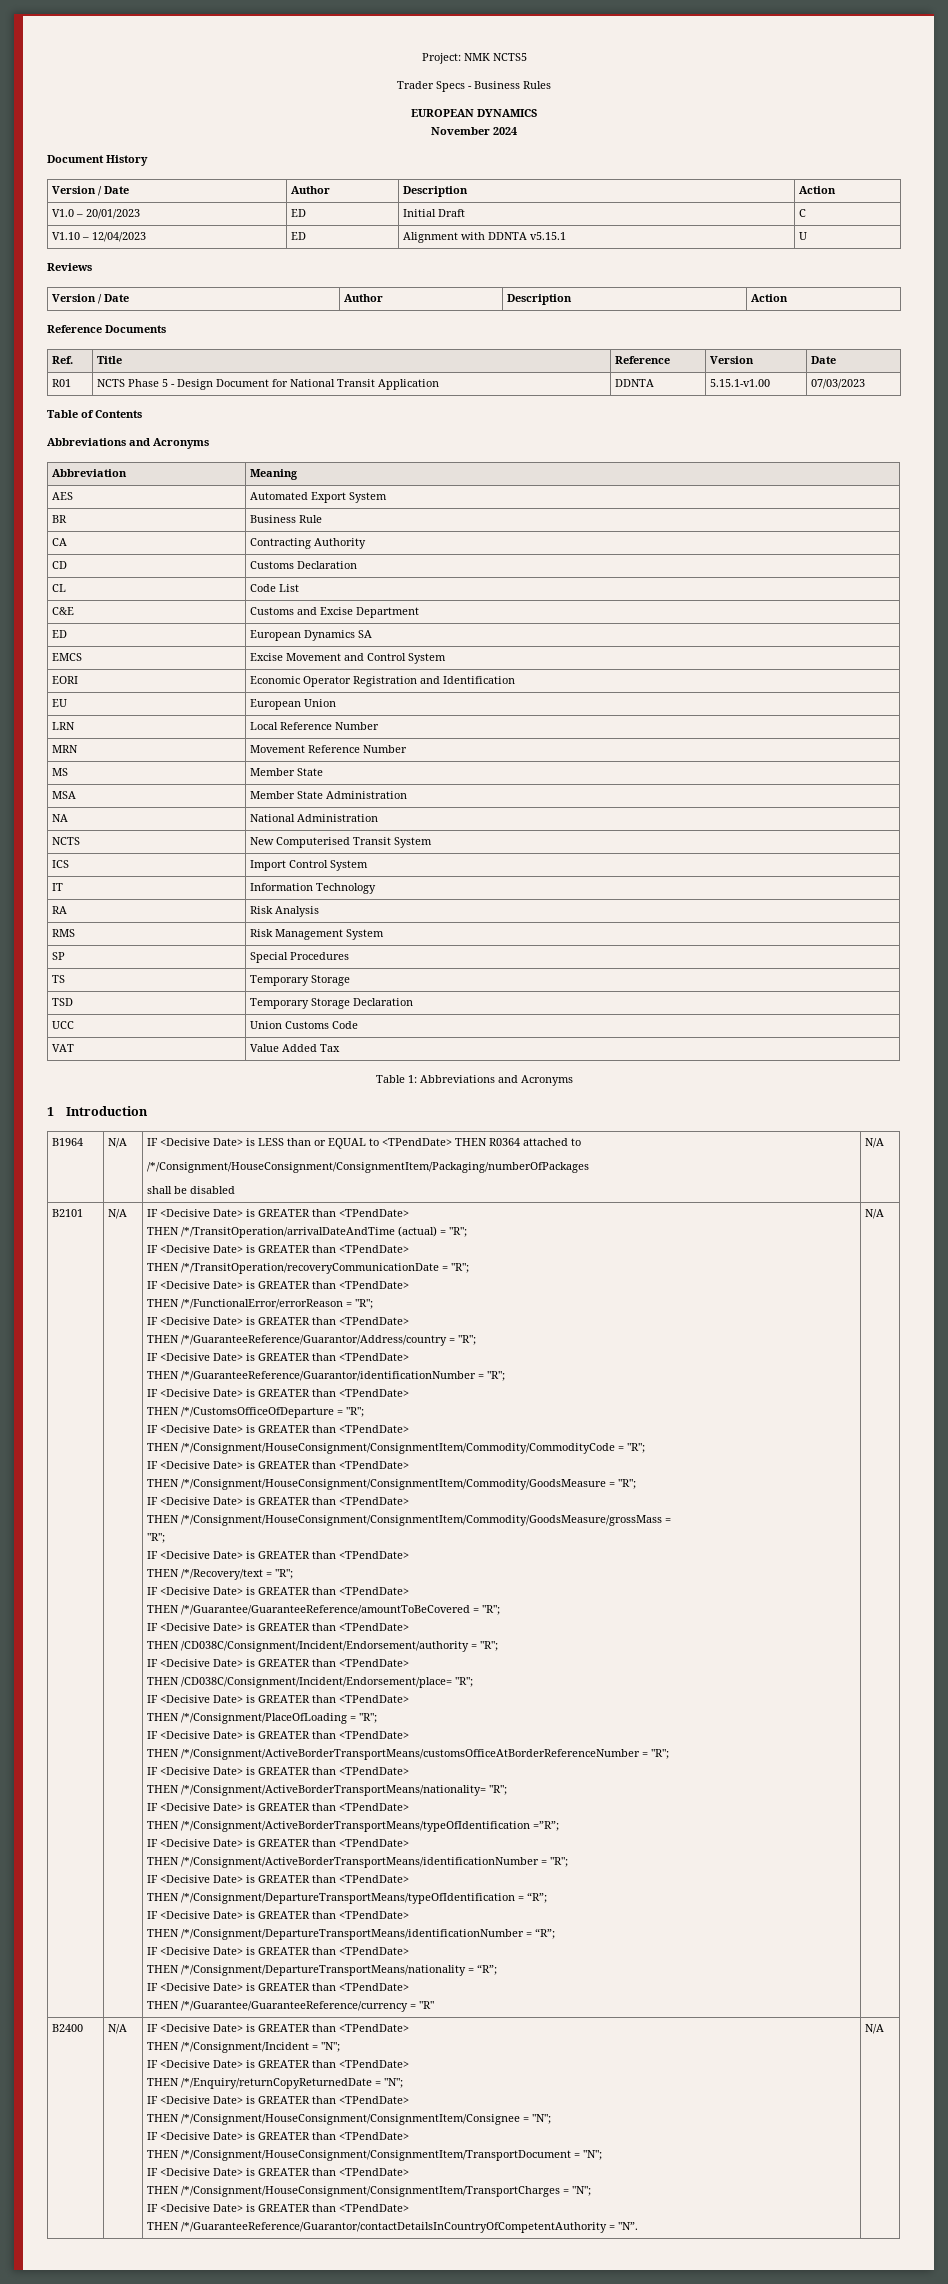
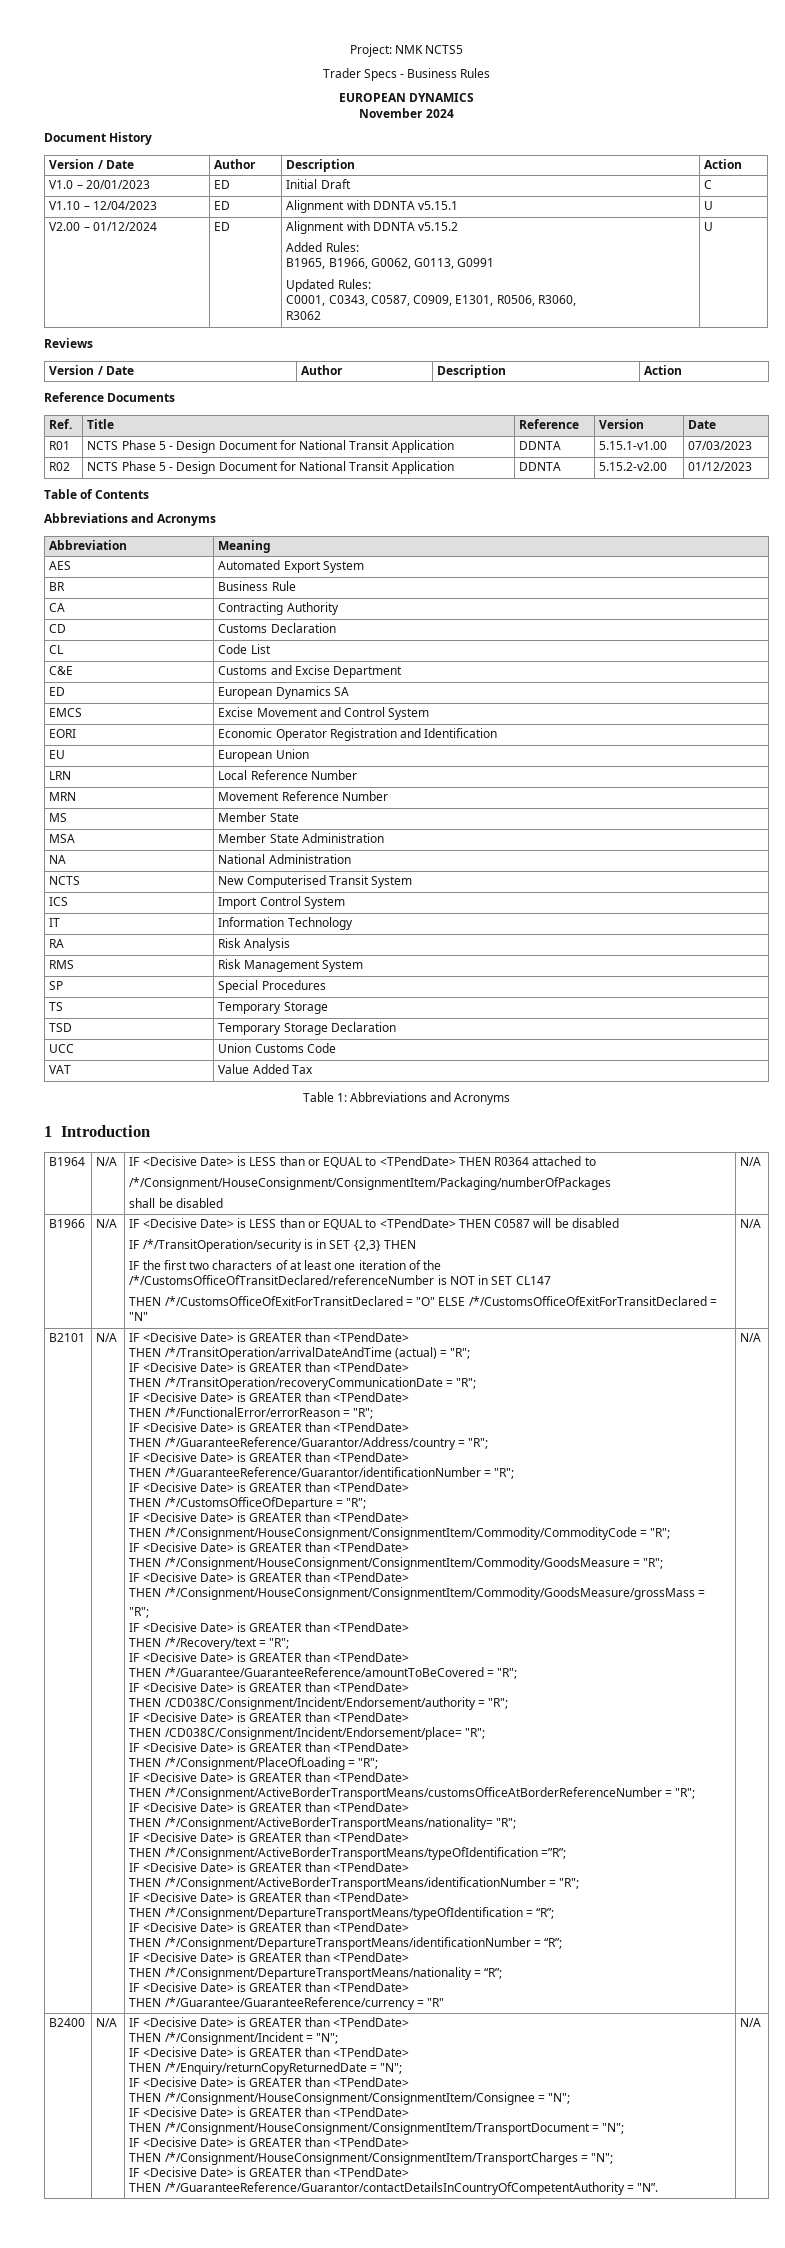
(807, 236) none -> [49,222,157,231] [214,222,231,231] [286,221,459,234] [286,242,359,252] [286,258,495,269] [286,279,371,292] [286,295,576,306] [286,311,322,320] [704,222,714,231] // V2.00 – 01/12/2024 | ED | Alignment with DDNTA v5.15.2 // Added Rules: // B1965, B1966, G0062, G0113, G0991 // Updated Rules: // C0001, C0343, C0587, C0909, E1301, R0506, R3060, // R3062 | U
(865, 384) none -> [49,462,71,471] [87,461,454,474] [519,462,562,471] [599,462,668,471] [688,462,753,471] // R02 | NCTS Phase 5 - Design Document for National Transit Application | DDNTA | 5.15.2-v2.00 | 01/12/2023
(884, 1143) none -> [49,1219,86,1228] [96,1219,118,1228] [129,1218,619,1230] [129,1239,416,1252] [129,1260,442,1270] [129,1275,551,1285] [129,1296,717,1306] [129,1312,149,1321] [740,1219,762,1228] // B1966 | N/A | IF <Decisive Date> is LESS than or EQUAL to <TPendDate> THEN C0587 will be disabled // IF /*/TransitOperation/security is in SET {2,3} THEN // IF the first two characters of at least one iteration of the /*/CustomsOfficeOfTransitDeclared/referenceNumber is NOT in SET CL147 // THEN /*/CustomsOfficeOfExitForTransitDeclared = "O" ELSE /*/CustomsOfficeOfExitForTransitDeclared = "N" | N/A

